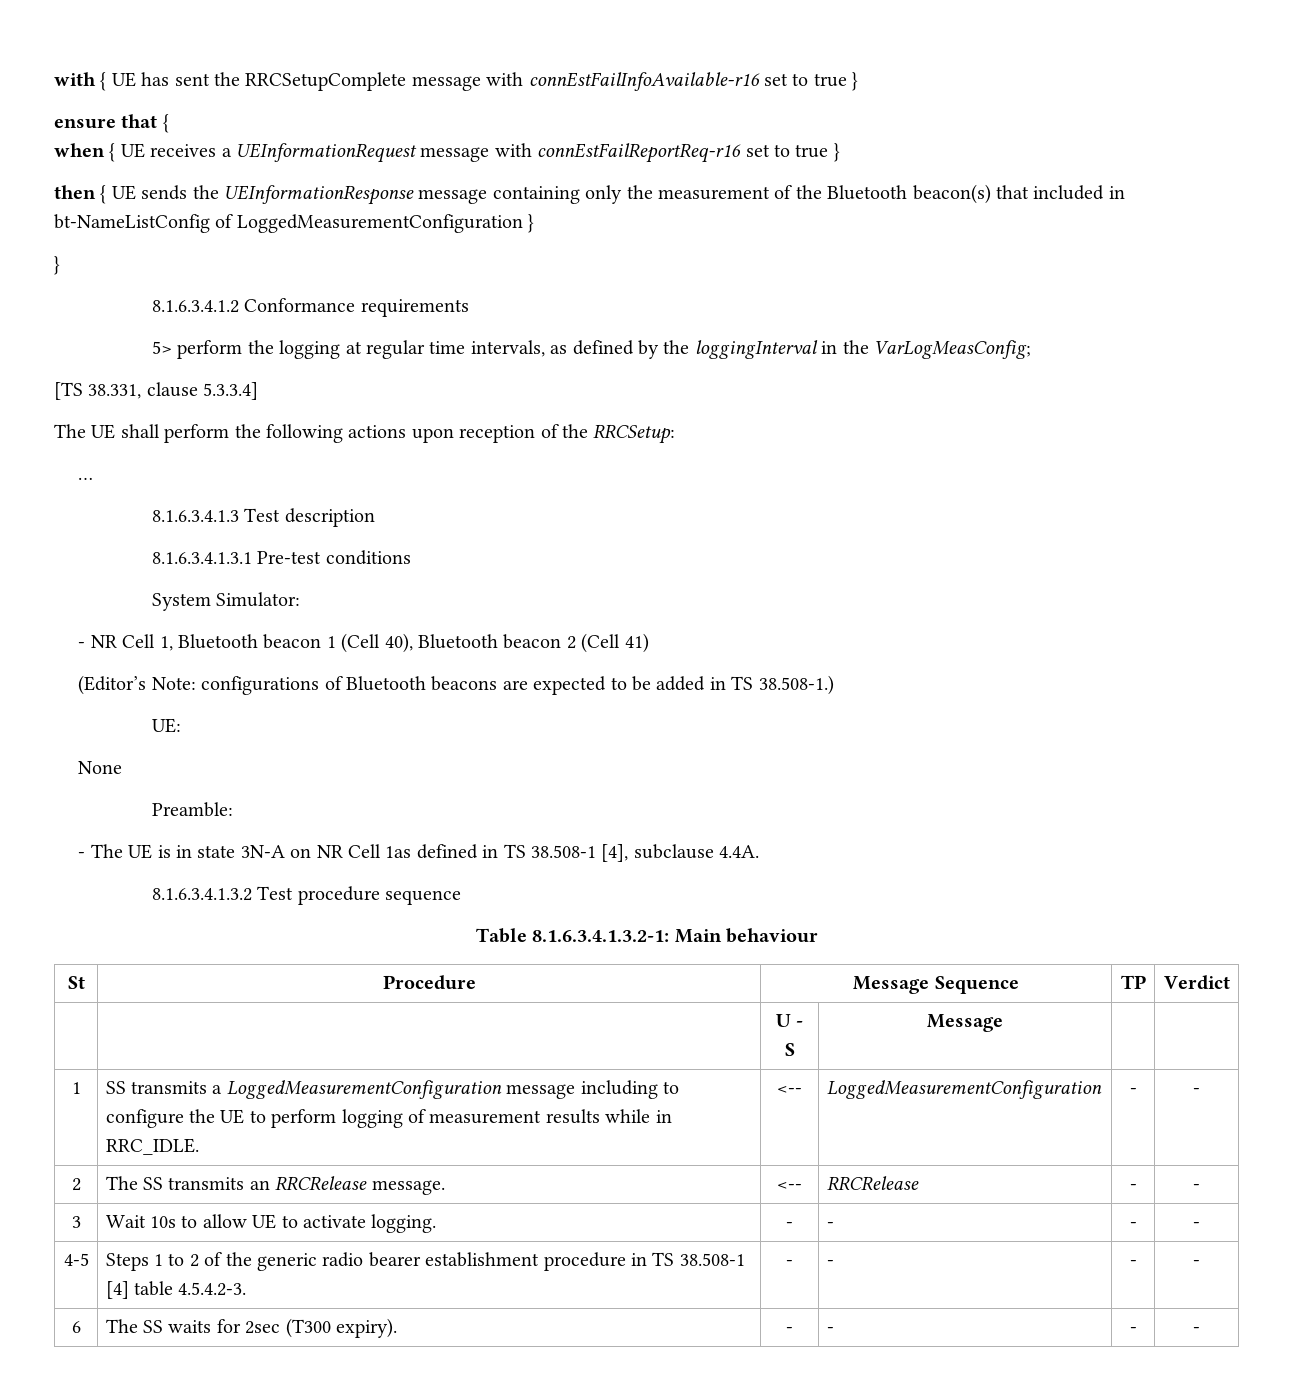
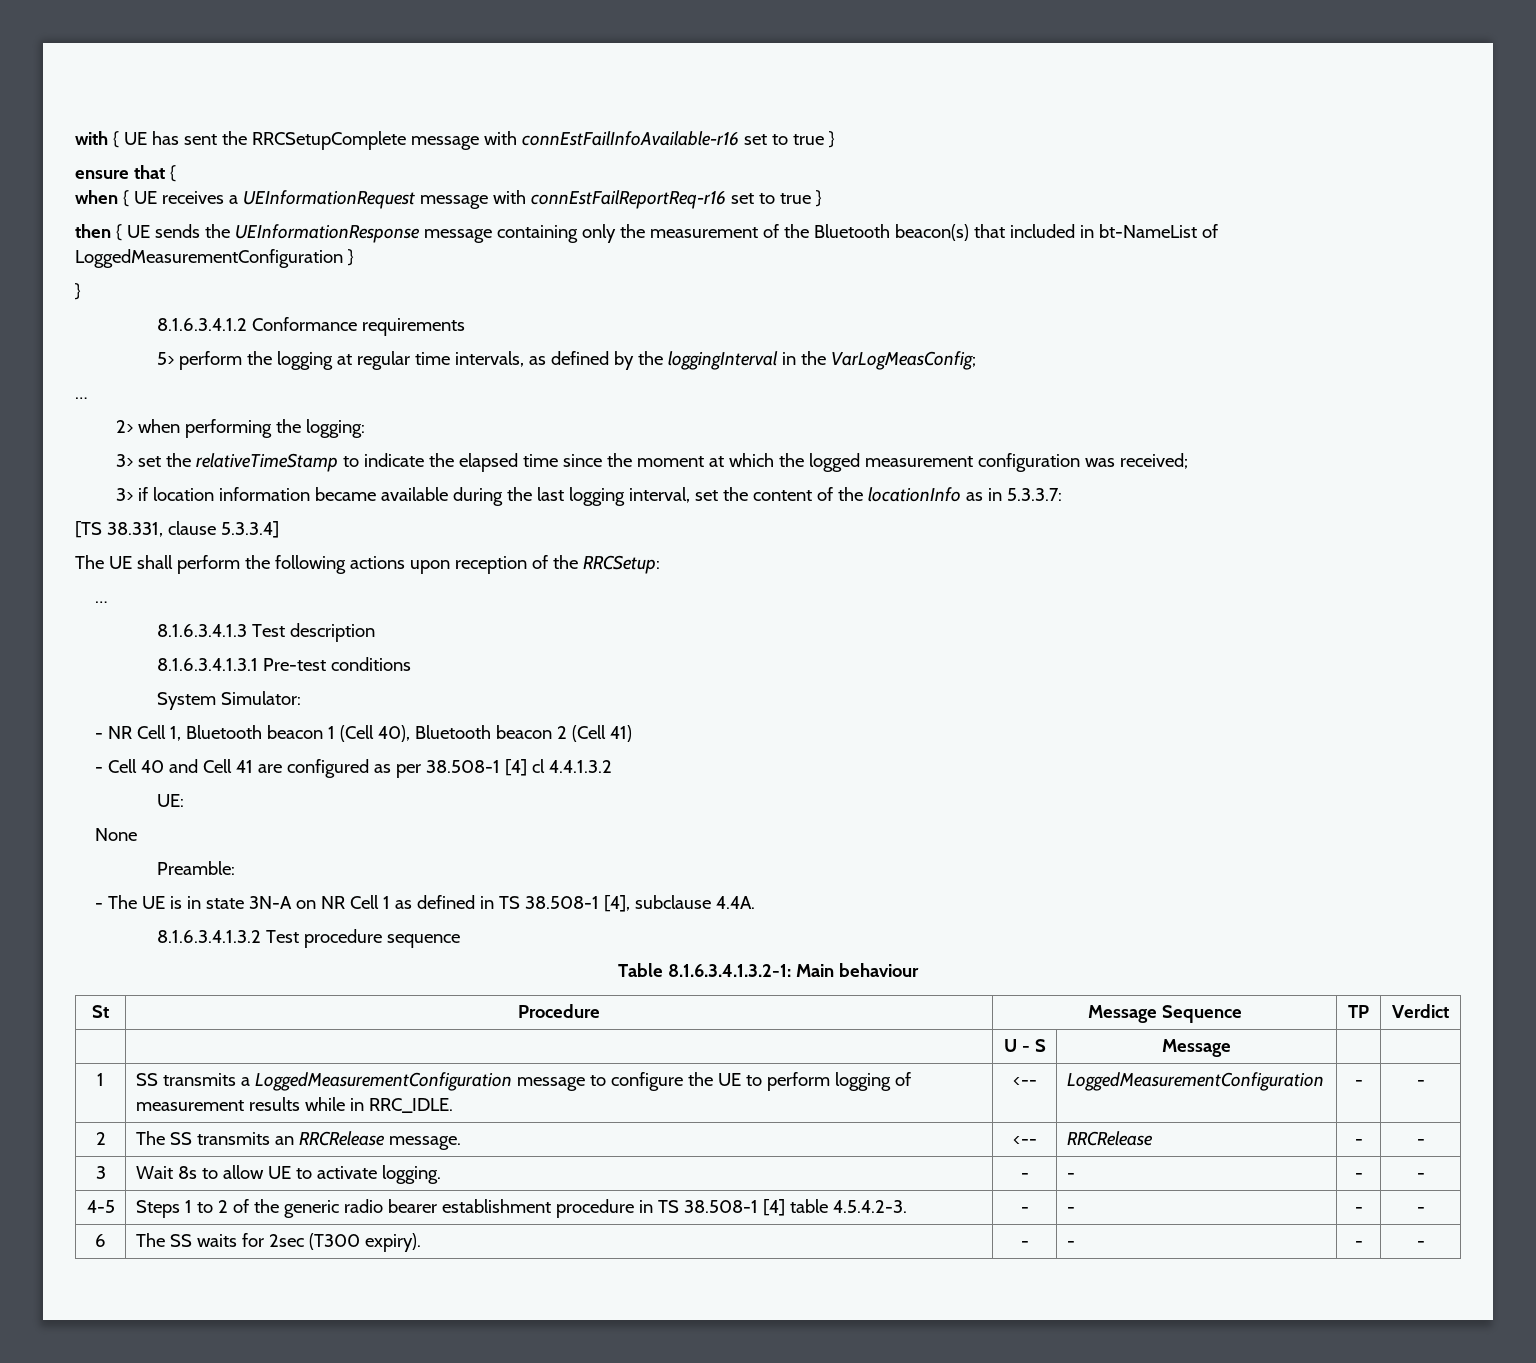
[54,214,210,233] bt-NameListConfig -> [1098,224,1197,238] bt-NameList
(1031, 349) none -> [75,397,88,399] [115,419,365,438] [115,453,1188,472] [115,487,1062,506] // … // 2> when performing the logging: // 3> set the relativeTimeStamp to indicate the elapsed time since the moment at which the logged measurement configuration was received; // 3> if location information became available during the last logging interval, set the content of the locationInfo as in 5.3.3.7:
[78,675,834,695] (Editor’s Note: configurations of Bluetooth beacons are expected to be added in TS 38.508-1.) -> [95,759,613,778] - Cell 40 and Cell 41 are configured as per 38.508-1 [4] cl 4.4.1.3.2
[385,846,412,858] 1as -> [383,896,413,909] 1 as
[580,1080,658,1099] including -> (585, 1084) none
[150,1216,177,1228] 10s -> [177,1166,197,1179] 8s

